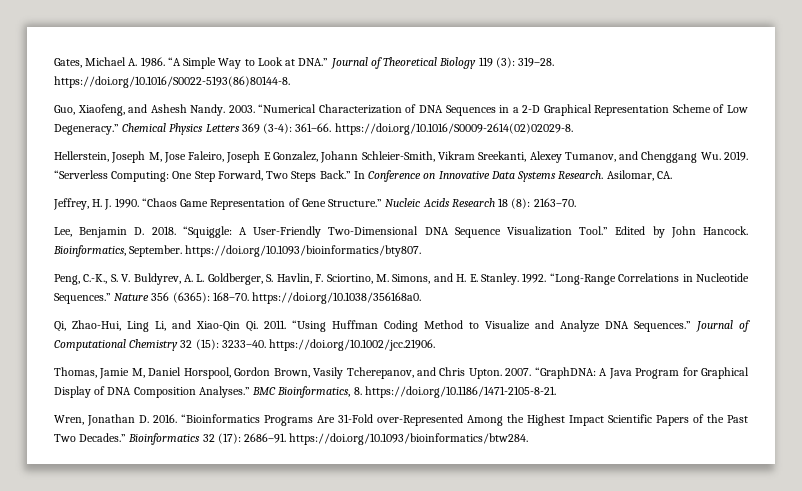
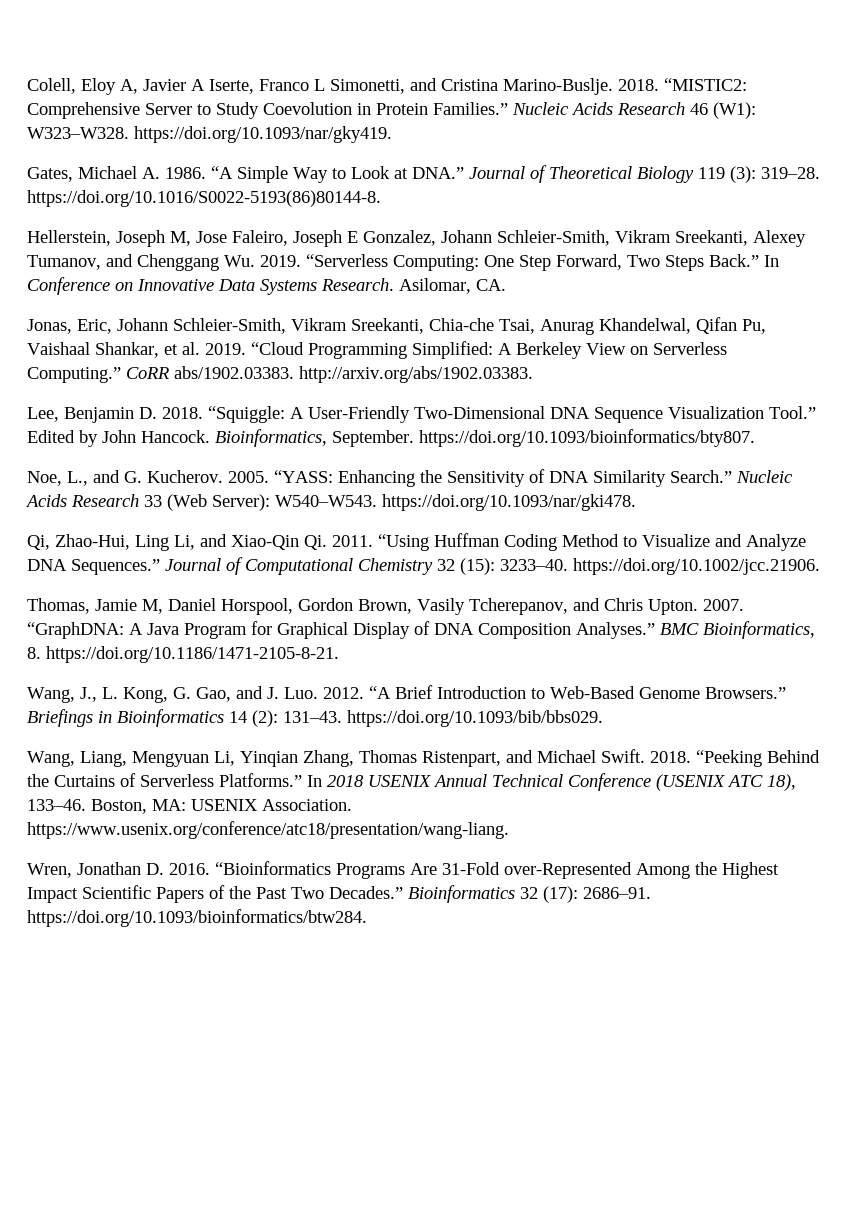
(54, 63) none -> [27,78,747,95] [27,102,756,119] [27,126,392,143] Colell, Eloy A, Javier A Iserte, Franco L Simonetti, and Cristina Marino-Buslje. 2018. “MISTIC2: Comprehensive Server to Study Coevolution in Protein Families.” Nucleic Acids Research 46 (W1): W323–W328. https://doi.org/10.1093/nar/gky419. //
[54,104,748,116] [54,123,573,135] // Guo, Xiaofeng, and Ashesh Nandy. 2003. “Numerical Characterization of DNA Sequences in a 2-D Graphical Representation Scheme of Low Degeneracy.” Chemical Physics Letters 369 (3-4): 361–66. https://doi.org/10.1016/S0009-2614(02)02029-8. -> (381, 198) none
[53,198,576,210] Jeffrey, H. J. 1990. “Chaos Game Representation of Gene Structure.” Nucleic Acids Research 18 (8): 2163–70. -> [27,317,766,335] [27,341,727,359] [27,366,533,383] Jonas, Eric, Johann Schleier-Smith, Vikram Sreekanti, Chia-che Tsai, Anurag Khandelwal, Qifan Pu, Vaishaal Shankar, et al. 2019. “Cloud Programming Simplified: A Berkeley View on Serverless Computing.” CoRR abs/1902.03383. http://arxiv.org/abs/1902.03383.
[54,273,750,285] [54,292,422,304] Peng, C.-K., S. V. Buldyrev, A. L. Goldberger, S. Havlin, F. Sciortino, M. Simons, and H. E. Stanley. 1992. “Long-Range Correlations in Nucleotide Sequences.” Nature 356 (6365): 168–70. https://doi.org/10.1038/356168a0. -> [27,469,793,487] [25,494,636,511] Noe, L., and G. Kucherov. 2005. “YASS: Enhancing the Sensitivity of DNA Similarity Search.” Nucleic Acids Research 33 (Web Server): W540–W543. https://doi.org/10.1093/nar/gki478.
(556, 392) none -> [27,685,786,703] [27,709,603,727] [27,749,820,767] [27,773,796,791] [27,799,352,814] [27,821,509,839] // Wang, J., L. Kong, G. Gao, and J. Luo. 2012. “A Brief Introduction to Web-Based Genome Browsers.” Briefings in Bioinformatics 14 (2): 131–43. https://doi.org/10.1093/bib/bbs029. // Wang, Liang, Mengyuan Li, Yinqian Zhang, Thomas Ristenpart, and Michael Swift. 2018. “Peeking Behind the Curtains of Serverless Platforms.” In 2018 USENIX Annual Technical Conference (USENIX ATC 18), 133–46. Boston, MA: USENIX Association. https://www.usenix.org/conference/atc18/presentation/wang-liang.

